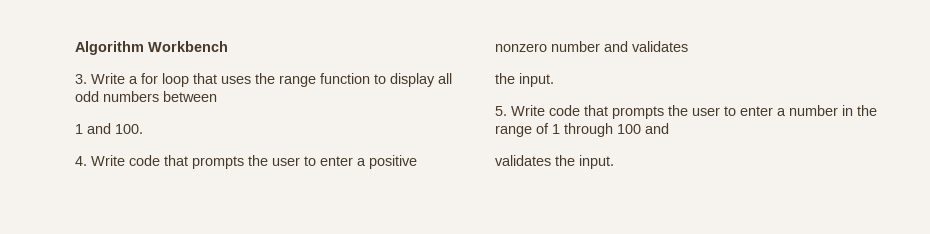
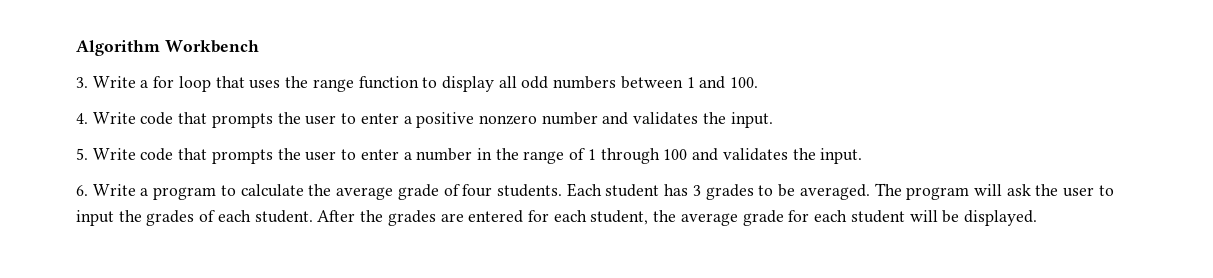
(217, 96) // -> (683, 82) none
(688, 46) // -> (699, 118) none
[495,155,614,169] // validates the input. -> [722,148,863,164] [76,183,1114,200] [76,210,1037,226] validates the input. // 6. Write a program to calculate the average grade of four students. Each student has 3 grades to be averaged. The program will ask the user to input the grades of each student. After the grades are entered for each student, the average grade for each student will be displayed.

